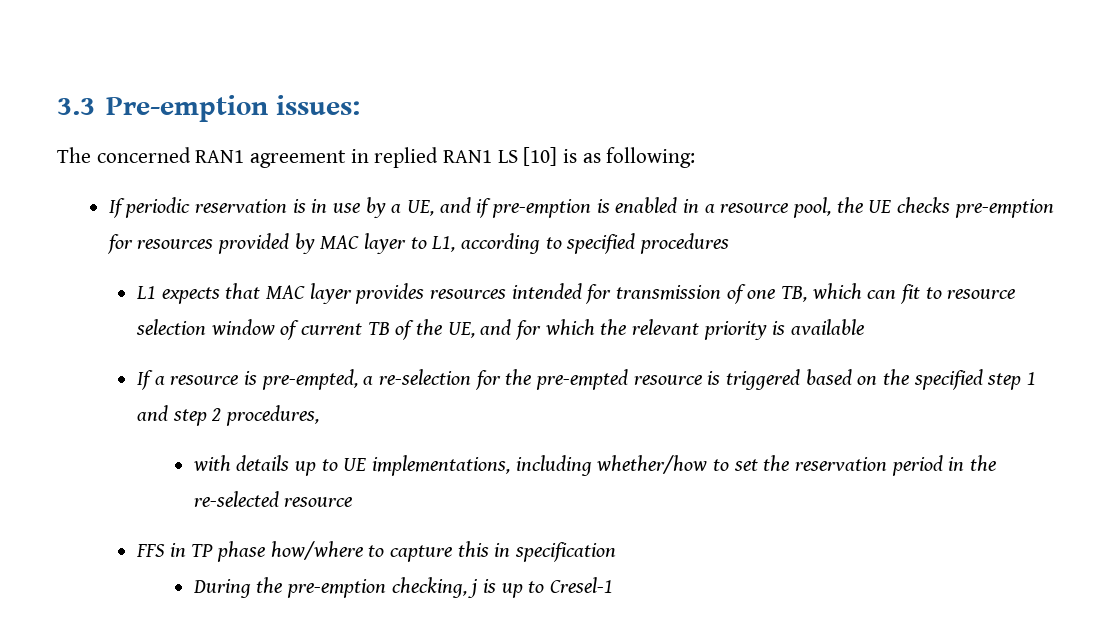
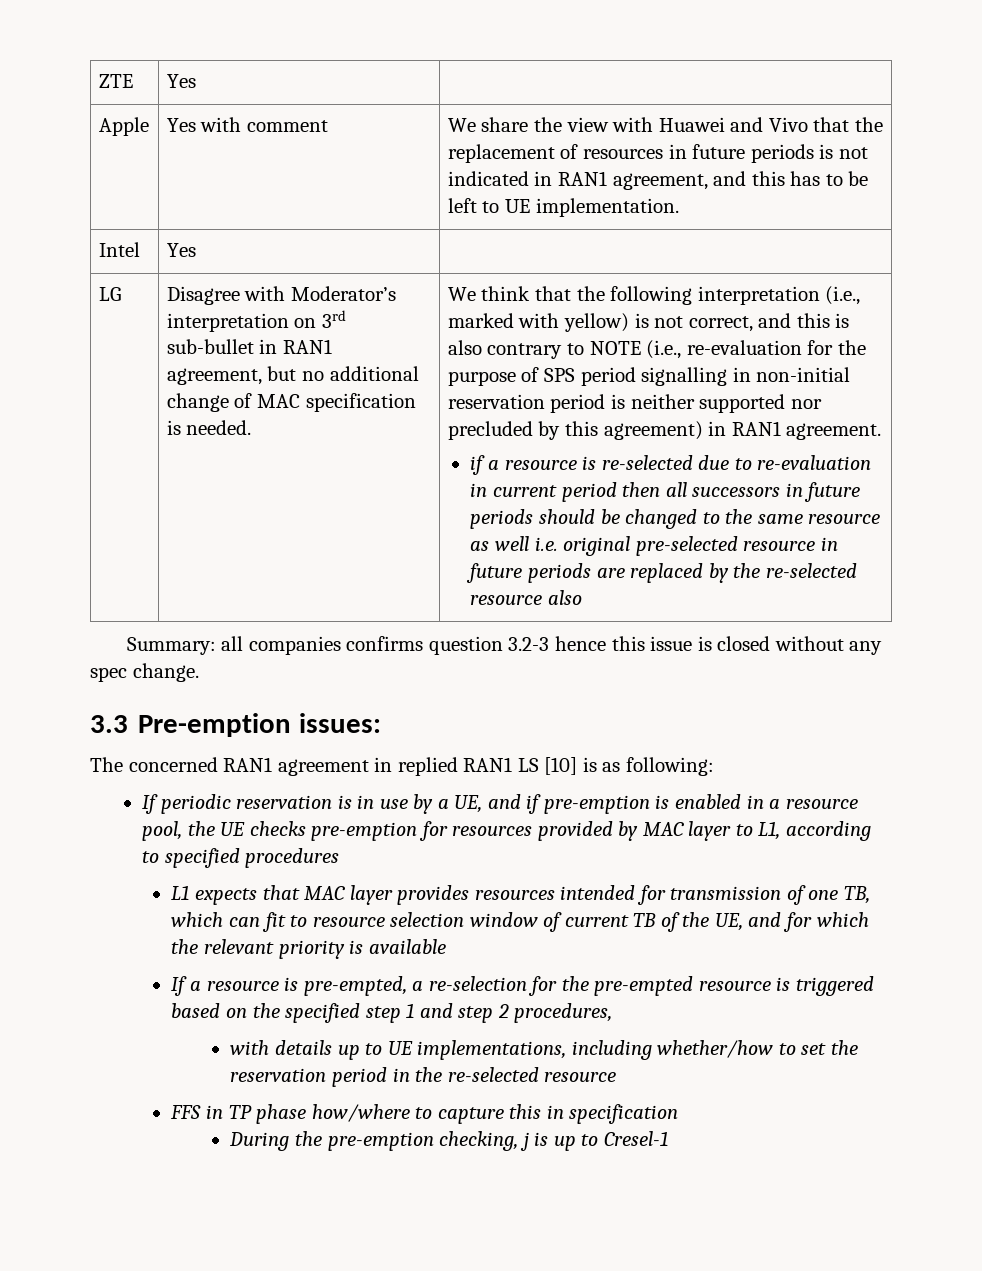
(57, 106) none -> [98,74,133,88] [166,74,196,88] [98,117,149,136] [166,117,328,132] [447,117,883,132] [447,144,868,163] [447,171,869,190] [447,198,679,217] [98,242,140,257] [166,243,196,257] [98,287,121,301] [166,286,396,305] [166,310,346,332] [166,339,332,354] [166,366,419,385] [166,393,416,412] [166,420,252,435] [447,286,861,305] [447,313,850,332] [447,340,866,359] [447,367,851,386] [447,394,822,413] [447,421,882,440] [470,455,872,475] [470,482,861,502] [470,509,881,529] [470,536,838,556] [466,563,857,583] [470,590,583,605] [126,636,883,655] [90,663,199,682] ZTE | Yes | // Apple | Yes with comment | We share the view with Huawei and Vivo that the replacement of resources in future periods is not indicated in RAN1 agreement, and this has to be left to UE implementation. // Intel | Yes | // LG | Disagree with Moderator’s interpretation on 3rd sub-bullet in RAN1 agreement, but no additional change of MAC specification is needed. | We think that the following interpretation (i.e., marked with yellow) is not correct, and this is also contrary to NOTE (i.e., re-evaluation for the purpose of SPS period signalling in non-initial reservation period is neither supported nor precluded by this agreement) in RAN1 agreement. // if a resource is re-selected due to re-evaluation in current period then all successors in future periods should be changed to the same resource as well i.e. original pre-selected resource in future periods are replaced by the re-selected resource also // Summary: all companies confirms question 3.2-3 hence this issue is closed without any spec change. //

